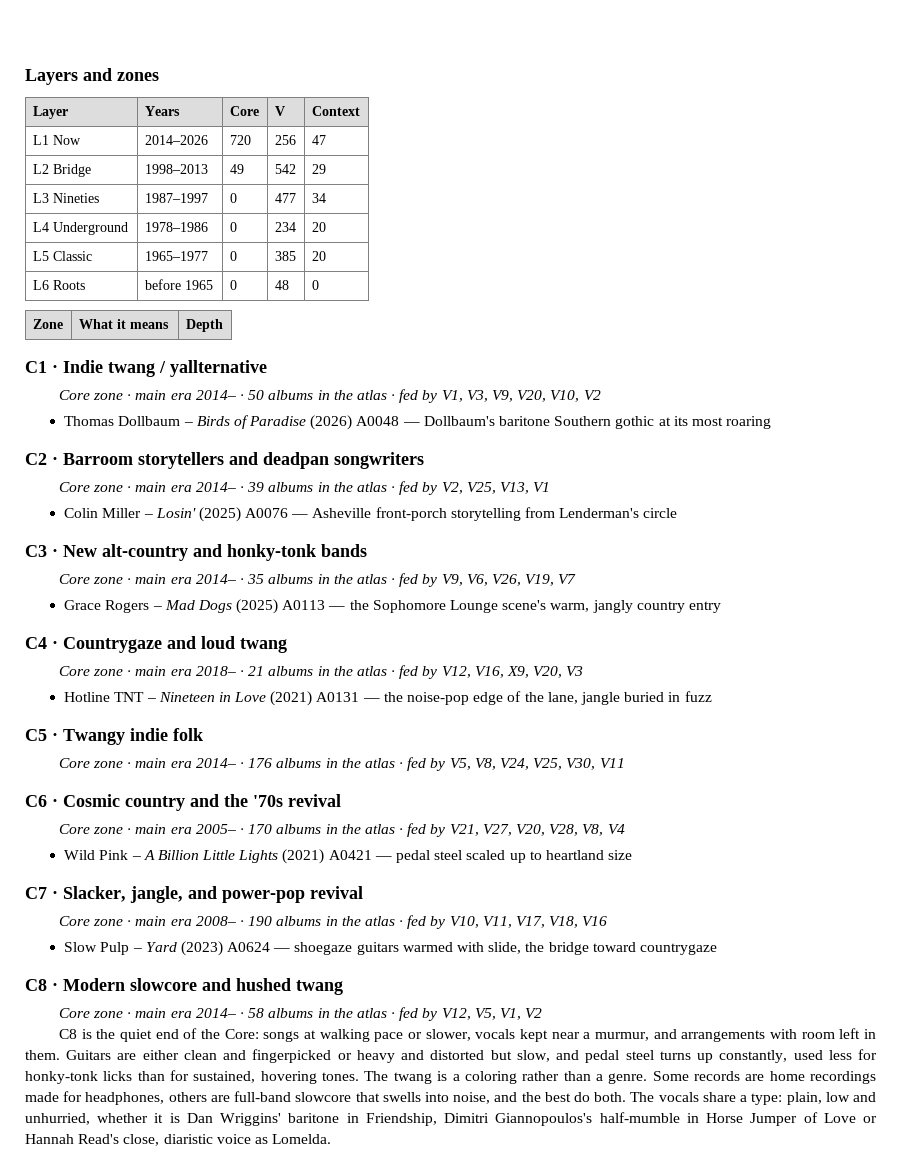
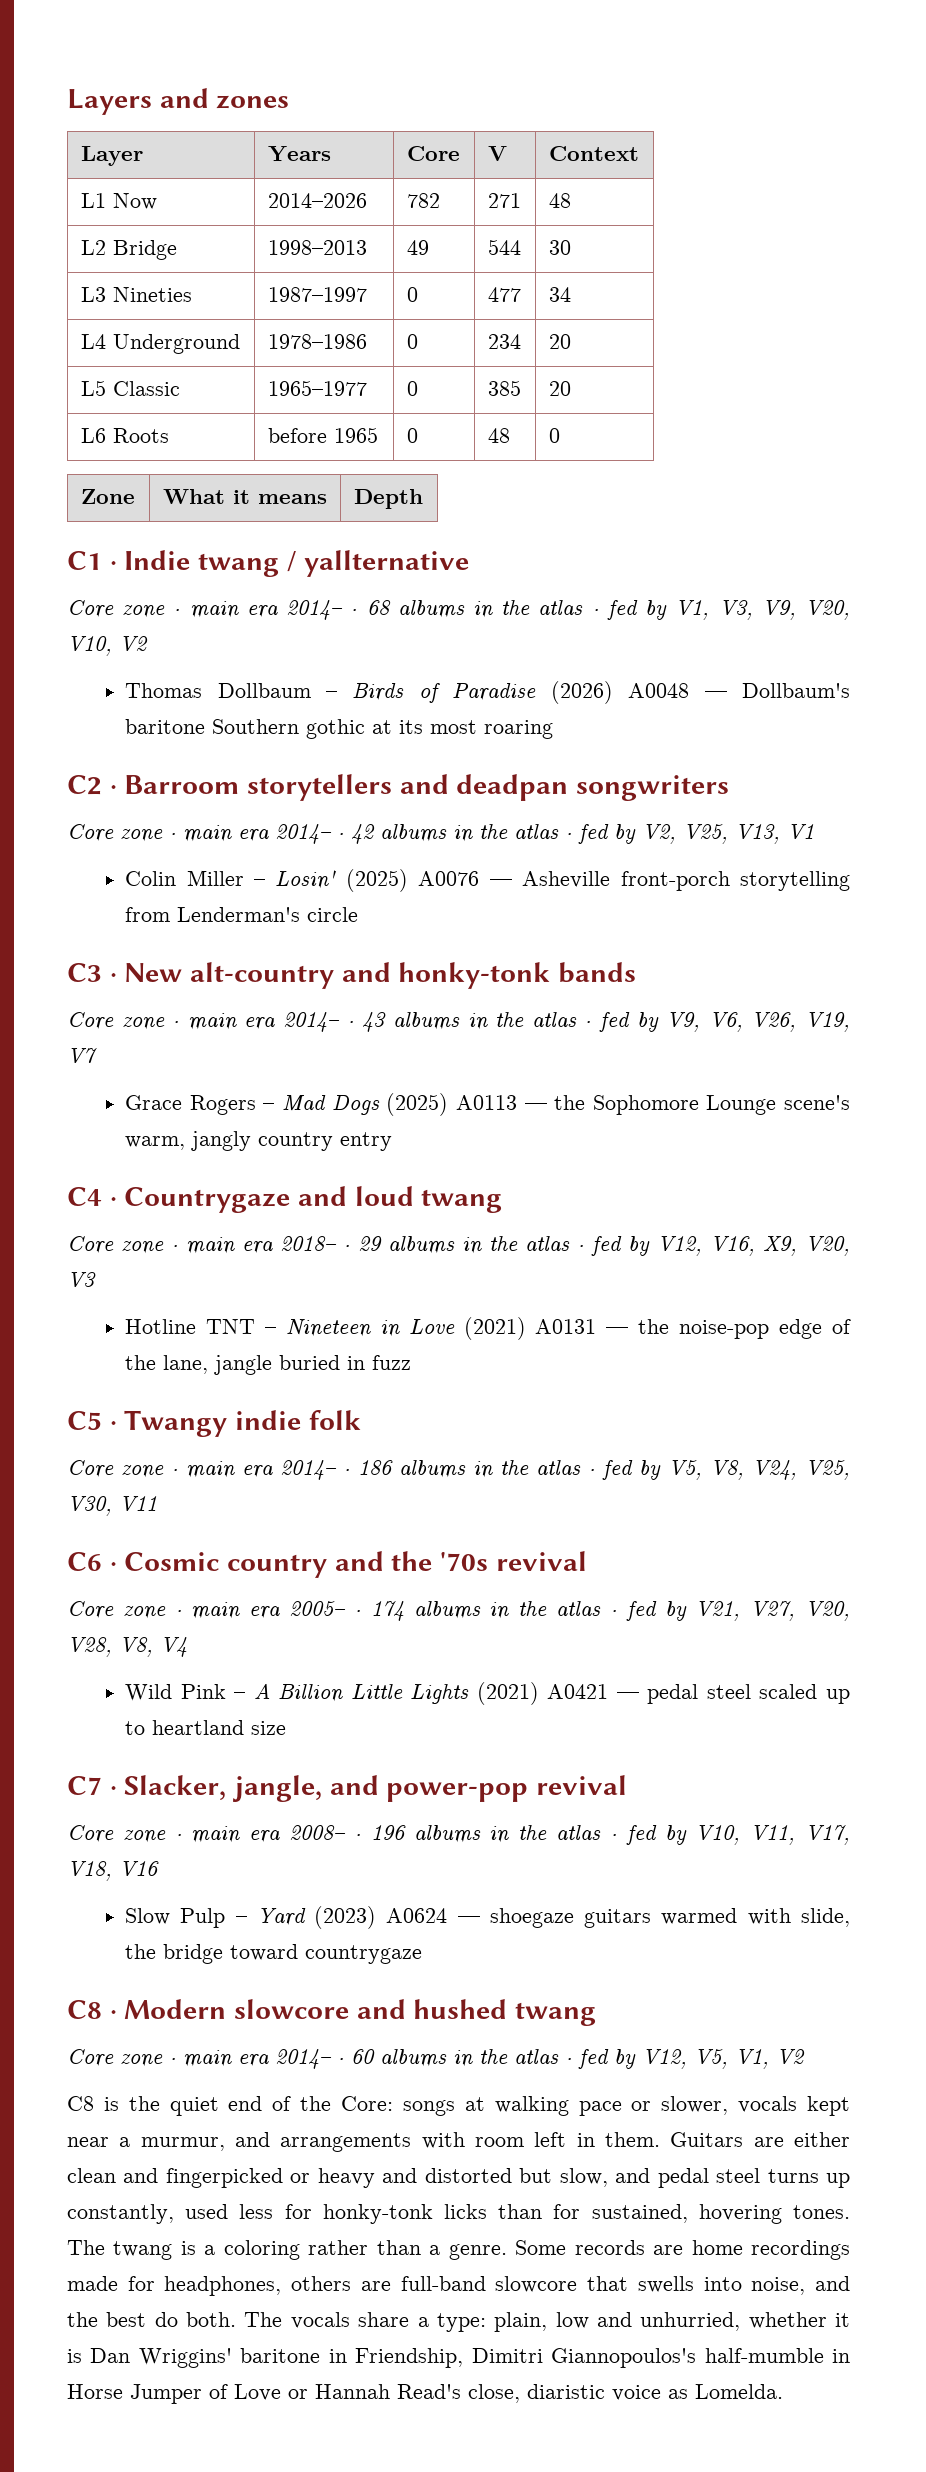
[229,135,251,145] [274,135,296,145] [311,135,326,145] 720 | 256 | 47 -> [406,193,440,208] [487,193,521,208] [548,193,571,208] 782 | 271 | 48
[274,164,296,174] [311,164,326,174] 542 | 29 -> [487,239,521,255] [548,240,571,255] 544 | 30
[248,390,265,400] 50 -> [366,600,391,615] 68
[247,482,265,492] 39 -> [351,824,375,844] 42
[247,574,265,584] 35 -> [362,1012,387,1032] 43
[248,666,265,676] 21 -> [358,1236,382,1251] 29
[248,758,273,768] 176 -> [358,1460,393,1475] 186
[248,824,273,834] 170 -> [370,1601,404,1621] 174
[248,916,273,926] 190 -> [370,1825,406,1840] 196
[248,1008,265,1018] 58 -> [351,2049,375,2064] 60

